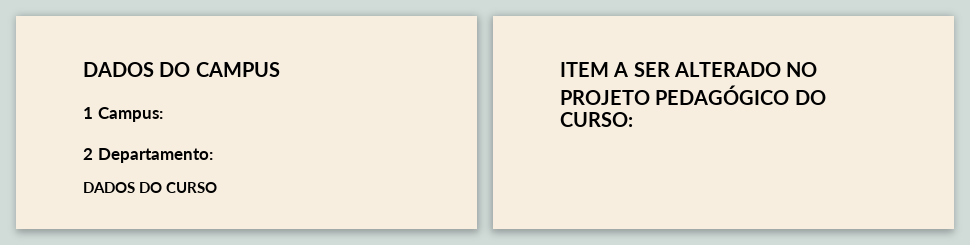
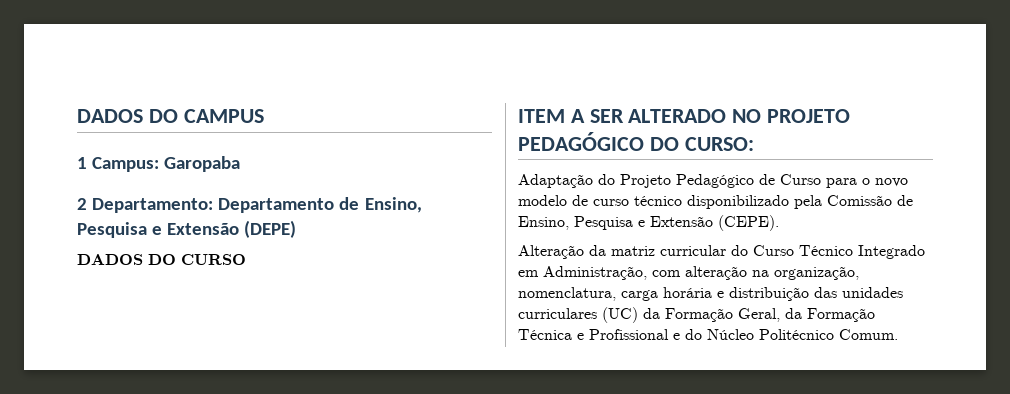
(163, 114) none -> [164,156,241,172] Garopaba
(213, 155) none -> [218,197,422,213] [77,220,297,238] Departamento de Ensino, Pesquisa e Extensão (DEPE)
(633, 119) none -> [518,174,908,188] [518,195,913,209] [518,215,779,231] [518,245,925,259] [518,266,859,280] [518,287,903,301] [518,307,875,323] [518,329,898,340] // Adaptação do Projeto Pedagógico de Curso para o novo modelo de curso técnico disponibilizado pela Comissão de Ensino, Pesquisa e Extensão (CEPE). // Alteração da matriz curricular do Curso Técnico Integrado em Administração, com alteração na organização, nomenclatura, carga horária e distribuição das unidades curriculares (UC) da Formação Geral, da Formação Técnica e Profissional e do Núcleo Politécnico Comum.

